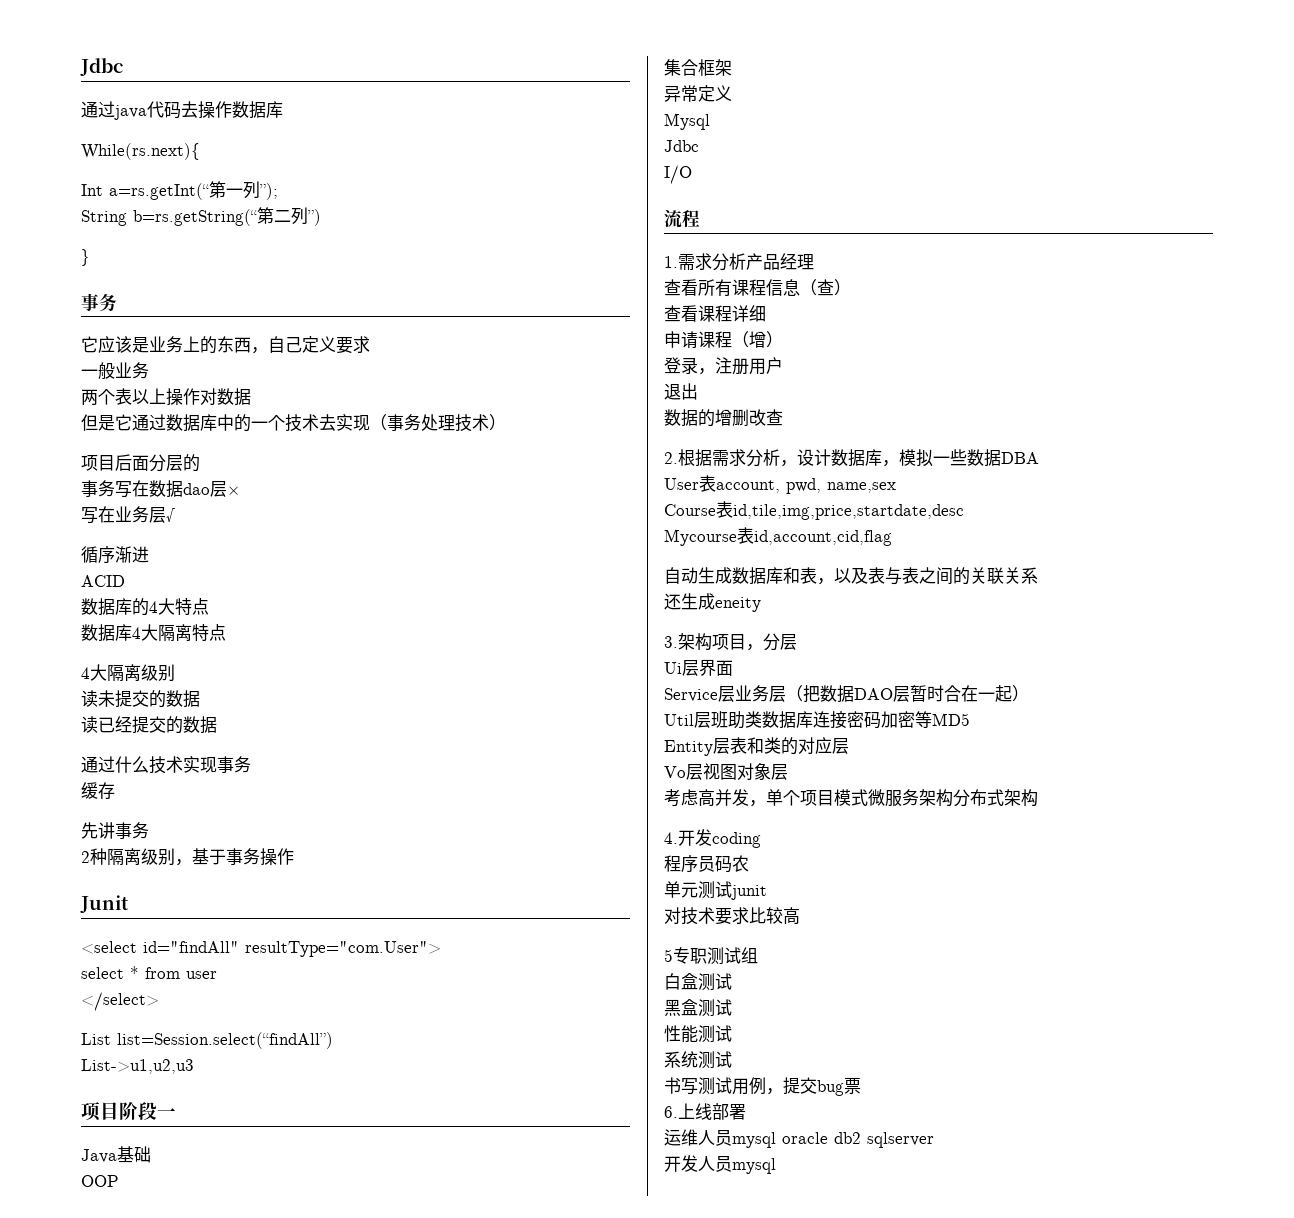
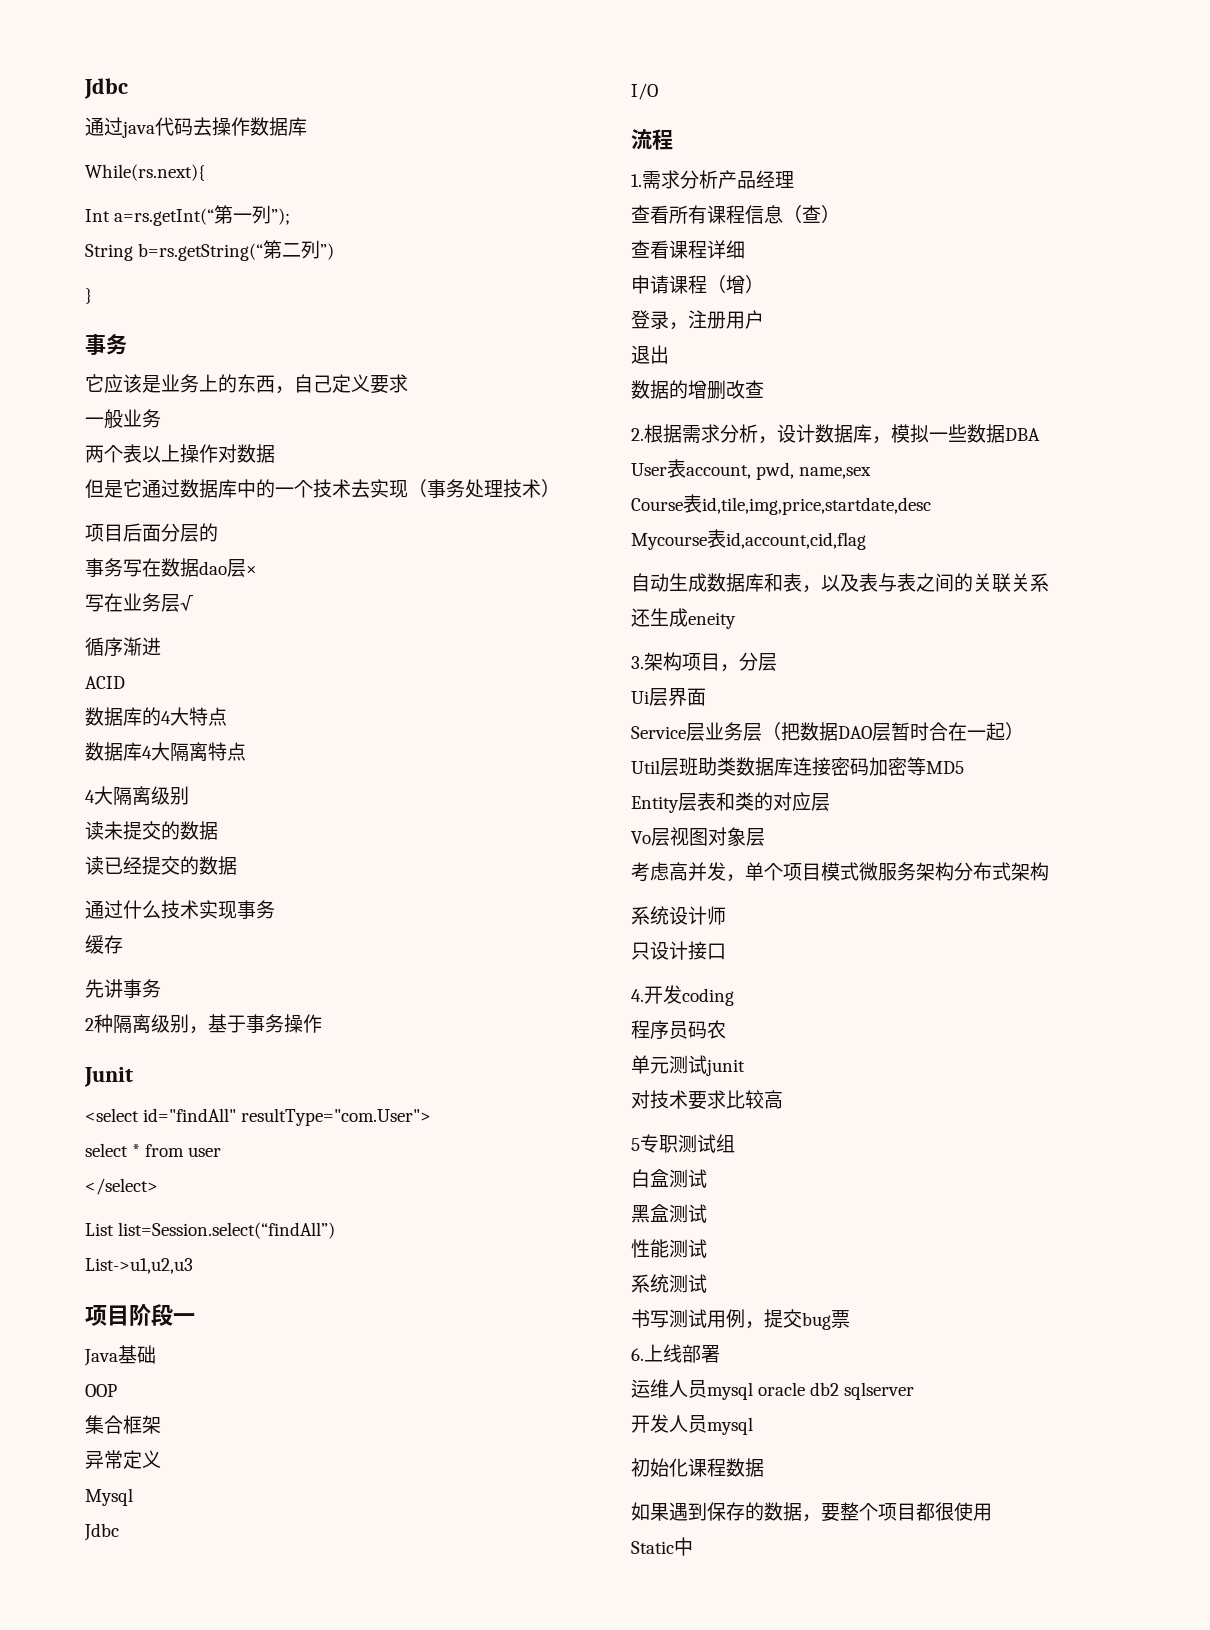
(1038, 798) none -> [631,906,726,925] [631,941,726,960] // 系统设计师 // 只设计接口
(776, 1166) none -> [631,1458,764,1477] [631,1502,992,1522] [631,1537,693,1556] // 初始化课程数据 // 如果遇到保存的数据，要整个项目都很使用 // Static中

